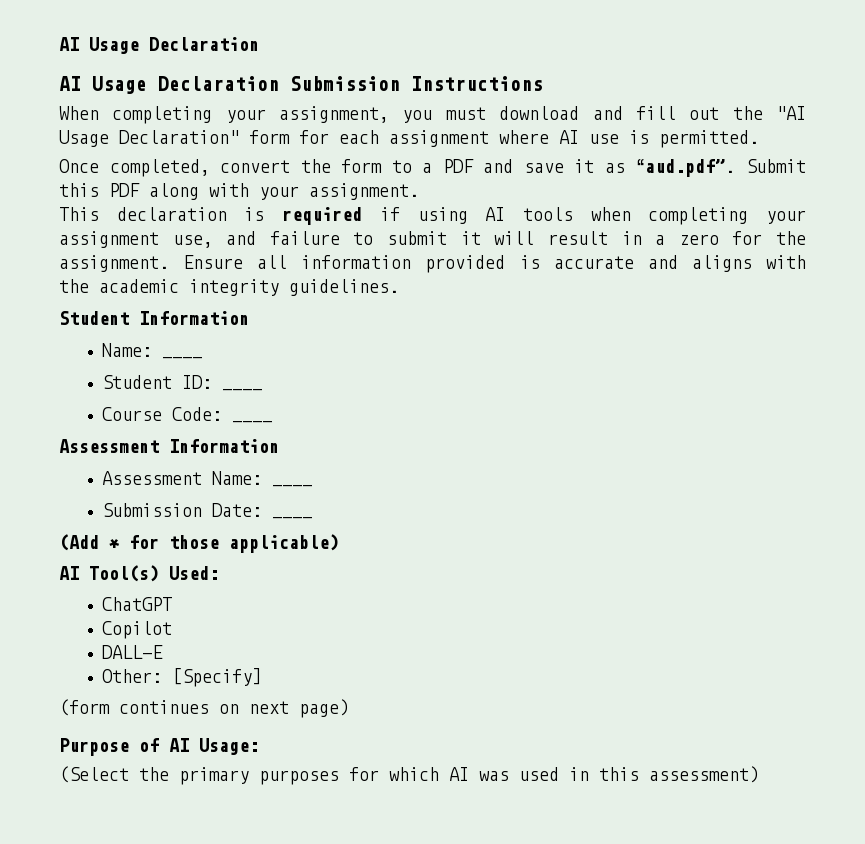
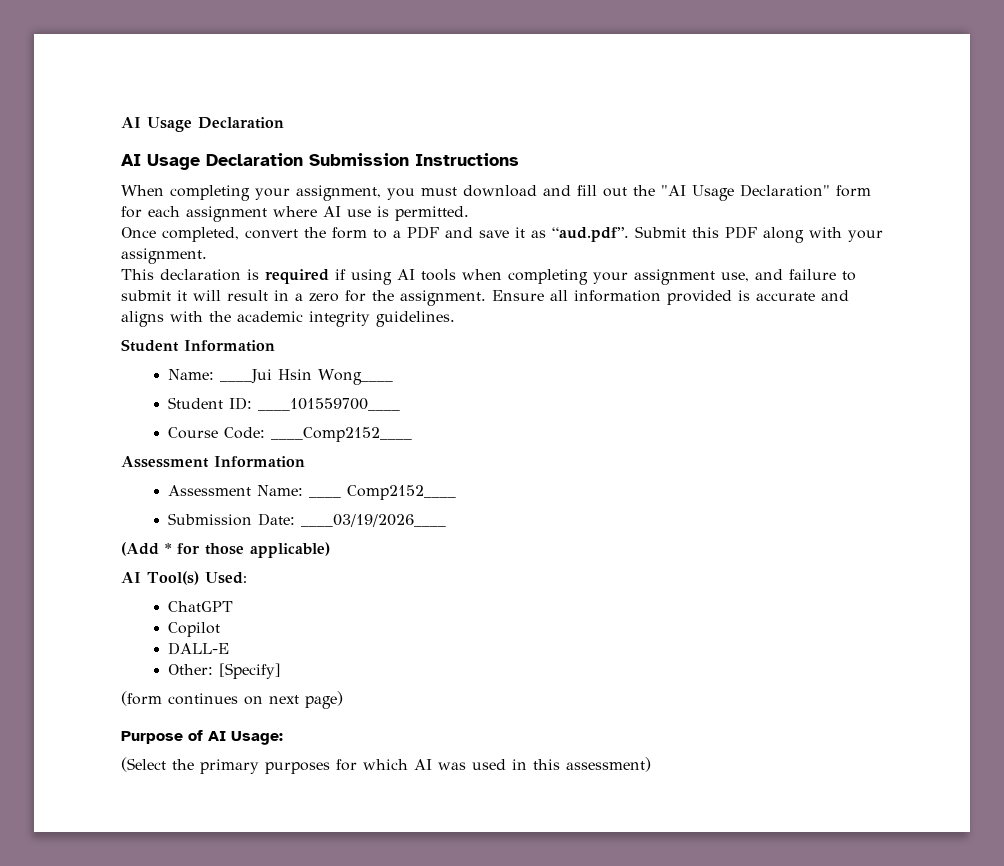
[161,357,202,359] ____ -> [220,369,394,385] ____Jui Hsin Wong____
[221,389,262,391] ____ -> [258,398,401,411] ____101559700____
[231,421,272,423] ____ -> [271,427,413,442] ____Comp2152____
(312, 486) none -> [347,485,457,500] Comp2152____
[271,517,312,519] ____ -> [301,514,447,527] ____03/19/2026____

